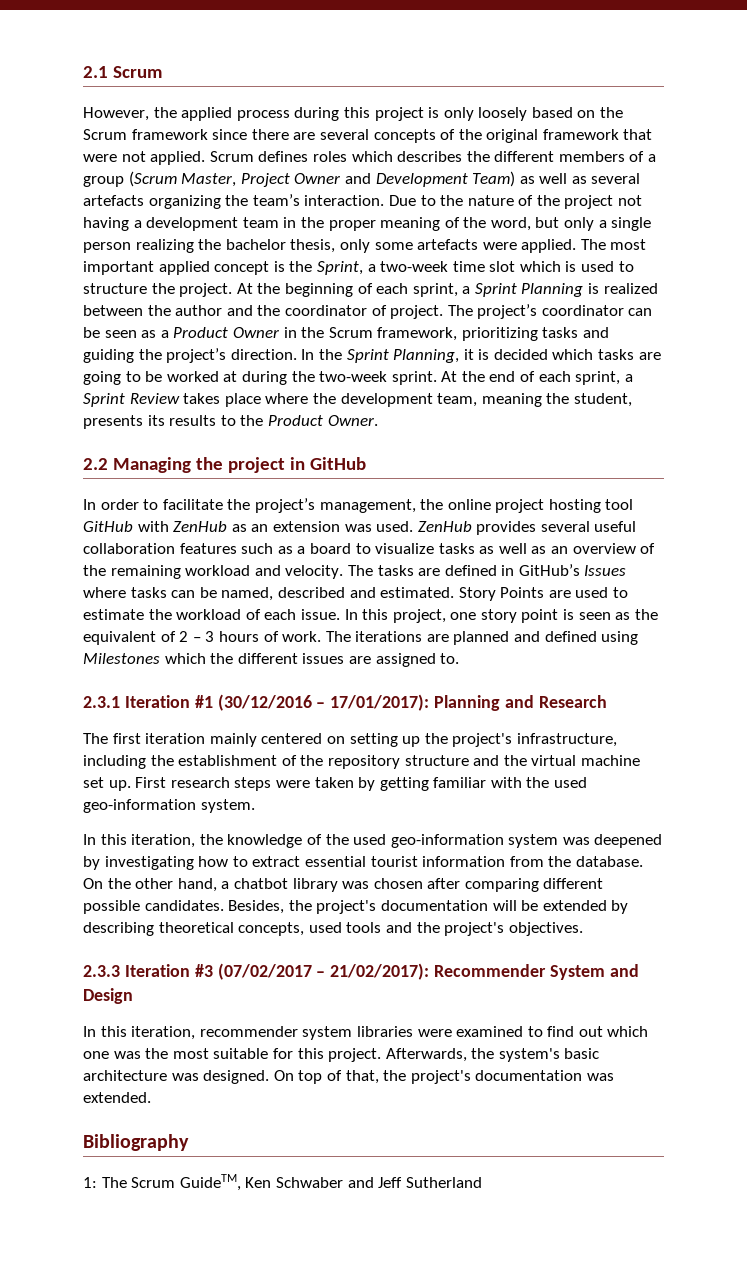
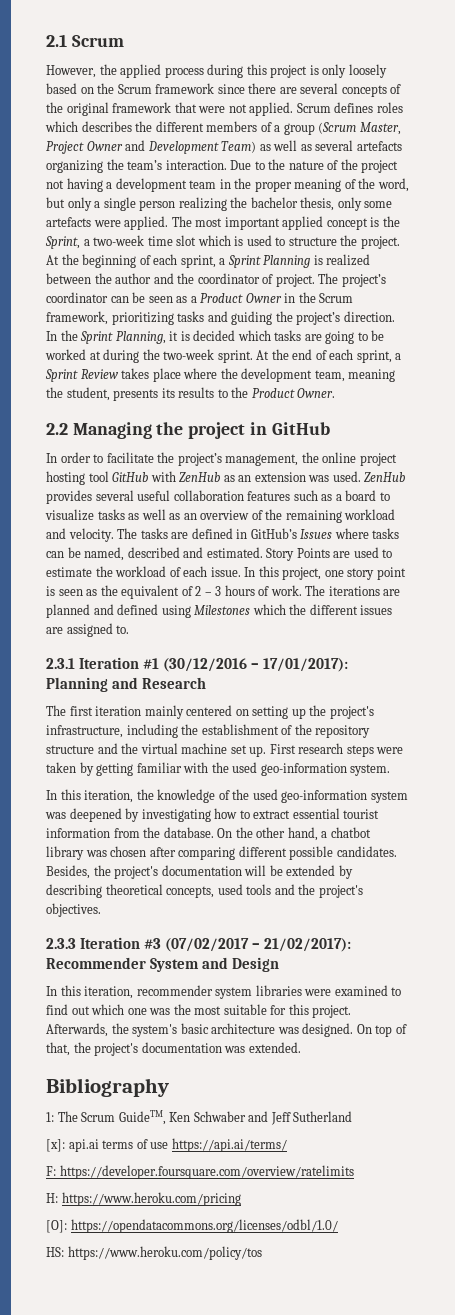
(482, 1182) none -> [46,1138,287,1152] [46,1165,354,1179] [46,1192,241,1206] [46,1219,338,1233] [46,1246,262,1260] // [x]: api.ai terms of use https://api.ai/terms/ // F: https://developer.foursquare.com/overview/ratelimits // H: https://www.heroku.com/pricing // [O]: https://opendatacommons.org/licenses/odbl/1.0/ // HS: https://www.heroku.com/policy/tos

